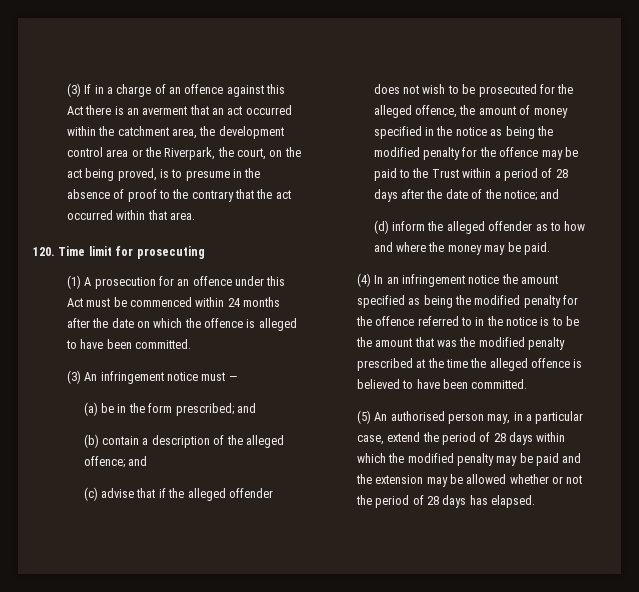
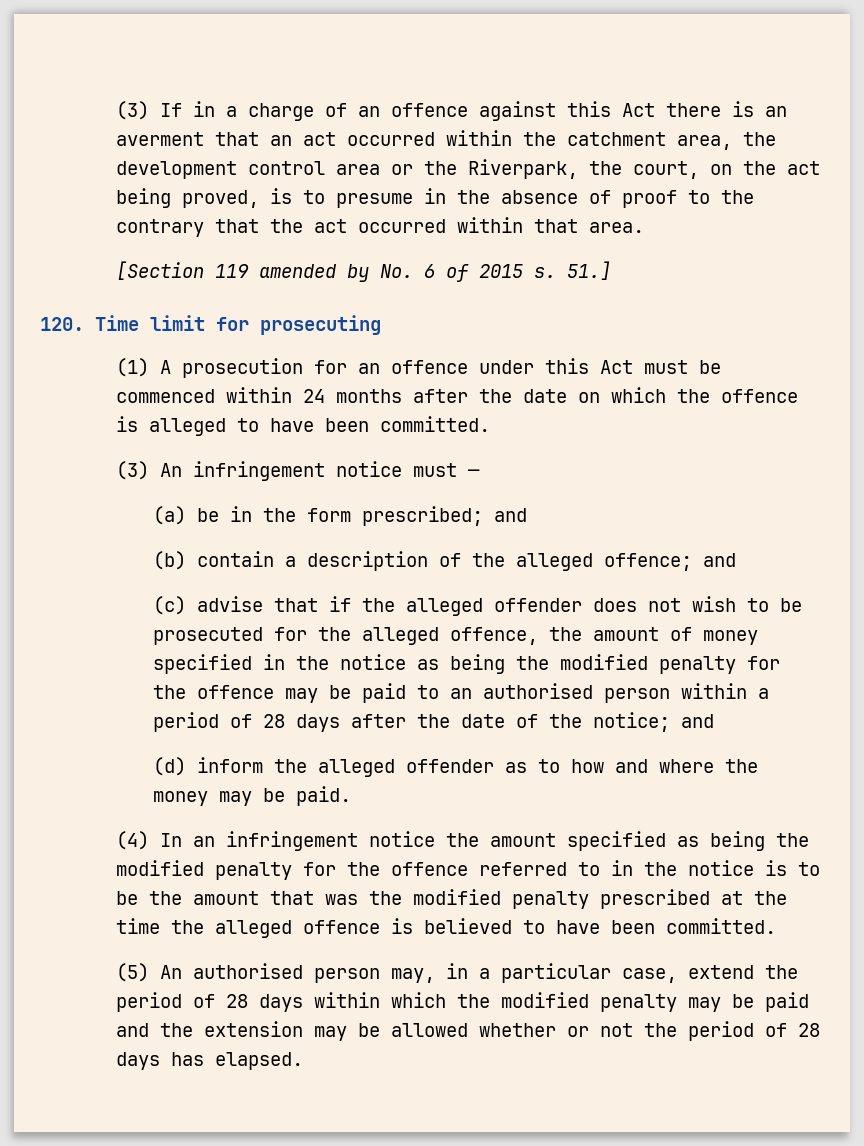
(195, 216) none -> [115,261,611,282] // [Section 119 amended by No. 6 of 2015 s. 51.]
[412,168,459,178] the Trust -> [450,683,671,703] an authorised person

